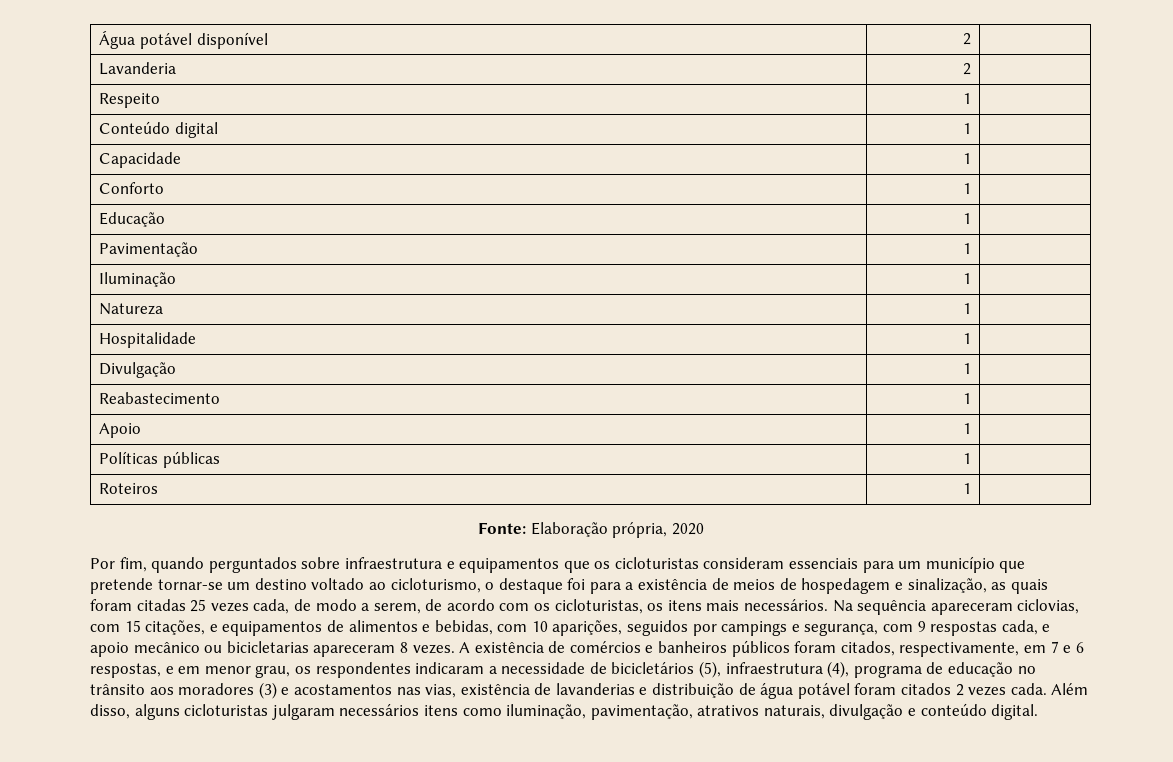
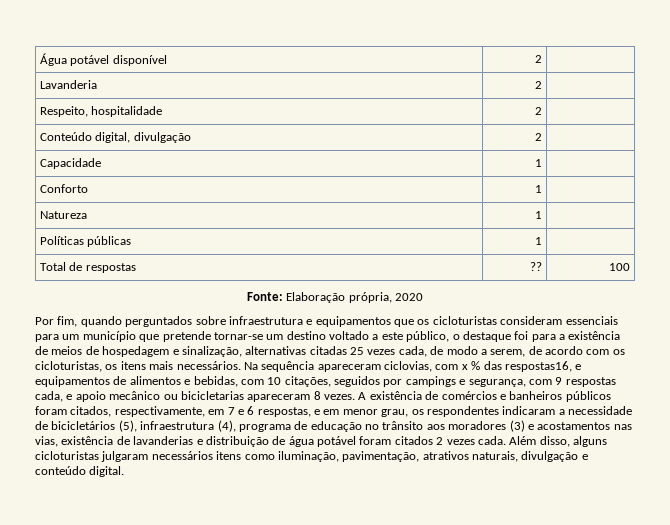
[99,93,161,108] [962,93,971,104] [99,121,219,138] [962,123,971,134] [99,152,182,168] [962,153,971,164] [99,182,165,194] [962,183,971,194] [99,212,166,227] [962,213,971,224] [99,242,199,257] [962,243,971,254] [99,272,177,287] [962,273,971,284] [99,303,164,315] [962,303,971,314] [99,332,197,348] [962,333,971,344] [99,362,177,378] [962,363,971,374] [99,392,221,404] [962,393,971,404] [99,423,142,438] [962,423,971,434] [99,451,221,468] [962,453,971,464] [99,483,159,494] [962,483,971,494] Respeito | 1 | // Conteúdo digital | 1 | // Capacidade | 1 | // Conforto | 1 | // Educação | 1 | // Pavimentação | 1 | // Iluminação | 1 | // Natureza | 1 | // Hospitalidade | 1 | // Divulgação | 1 | // Reabastecimento | 1 | // Apoio | 1 | // Políticas públicas | 1 | // Roteiros | 1 | -> [40,106,163,117] [534,107,542,115] [40,132,191,143] [534,133,542,141] [40,158,102,169] [534,159,542,167] [40,184,89,193] [534,185,542,193] [40,211,88,219] [534,211,542,219] [40,236,132,247] [534,237,542,245] [40,262,136,273] [529,262,542,271] [608,263,630,271] Respeito, hospitalidade | 2 | // Conteúdo digital, divulgação | 2 | // Capacidade | 1 | // Conforto | 1 | // Natureza | 1 | // Políticas públicas | 1 | // Total de respostas | ?? | 100
[368,578,481,593] ao cicloturismo, -> [372,331,450,342] a este público,
[991,579,1048,594] [90,599,132,611] as quais foram -> [245,346,307,355] alternativas
[124,620,206,635] 15 citações, -> [461,361,572,372] x % das respostas16,
[552,620,623,636] aparições, -> [284,376,331,387] citações,

